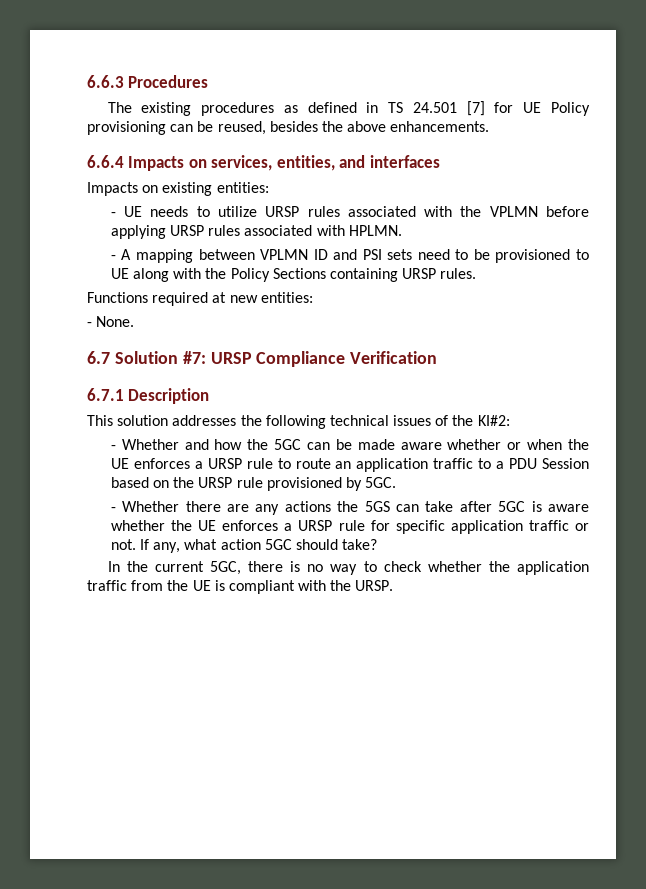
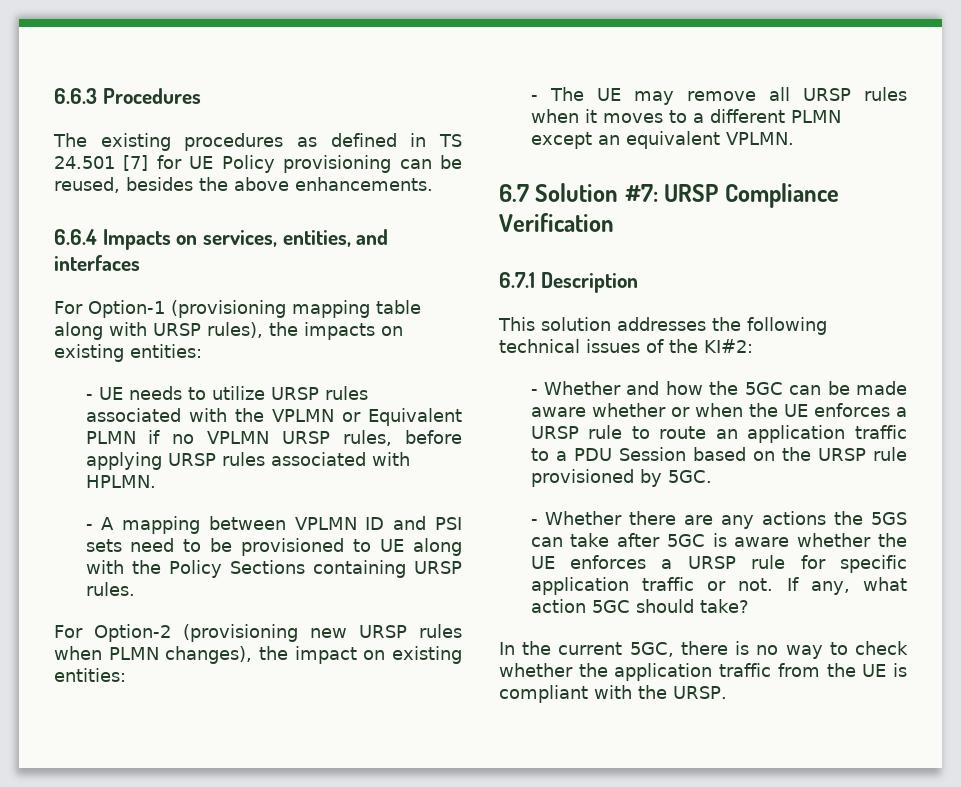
[87,182,138,196] Impacts -> [54,300,421,318] [54,322,375,340] For Option-1 (provisioning mapping table along with URSP rules), the impacts
(538, 211) none -> [341,408,462,426] [85,430,393,446] or Equivalent PLMN if no VPLMN URSP rules,
[87,292,313,306] [87,316,135,327] Functions required at new entities: // - None. -> [54,624,462,642] [54,646,462,664] [54,668,126,682] [530,87,907,105] [530,109,841,123] [530,131,794,149] For Option-2 (provisioning new URSP rules when PLMN changes), the impact on existing entities: // - The UE may remove all URSP rules when it moves to a different PLMN except an equivalent VPLMN.

